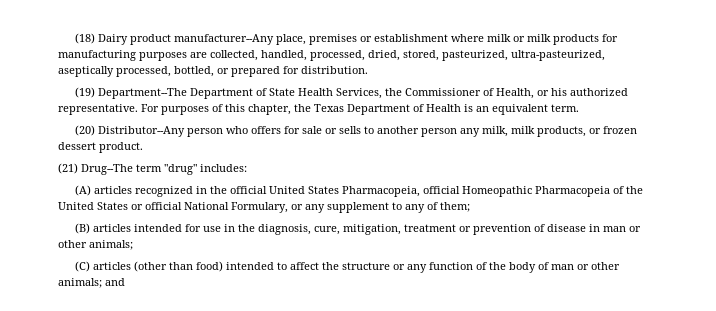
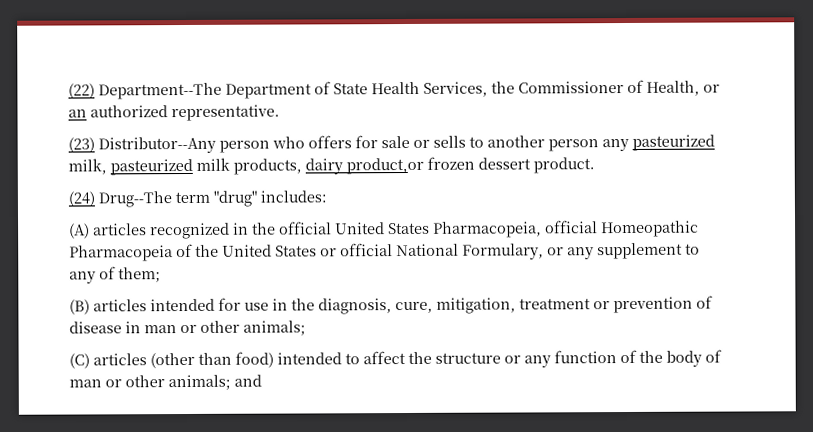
[75,33,619,45] [58,50,605,61] [58,66,368,77] [75,87,96,98] (18) Dairy product manufacturer--Any place, premises or establishment where milk or milk products for manufacturing purposes are collected, handled, processed, dried, stored, pasteurized, ultra-pasteurized, aseptically processed, bottled, or prepared for distribution. // (19) -> [68,83,95,99] (22)
[551,88,568,96] his -> [68,109,87,118] an
[141,104,579,115] [75,125,96,136] For purposes of this chapter, the Texas Department of Health is an equivalent term. // (20) -> [68,137,95,153] // (23)
[482,126,602,137] milk, milk products, or -> [632,134,715,151] [68,157,424,176] pasteurized milk, pasteurized milk products, dairy product,or
[58,163,78,174] (21) -> [68,191,95,207] (24)

